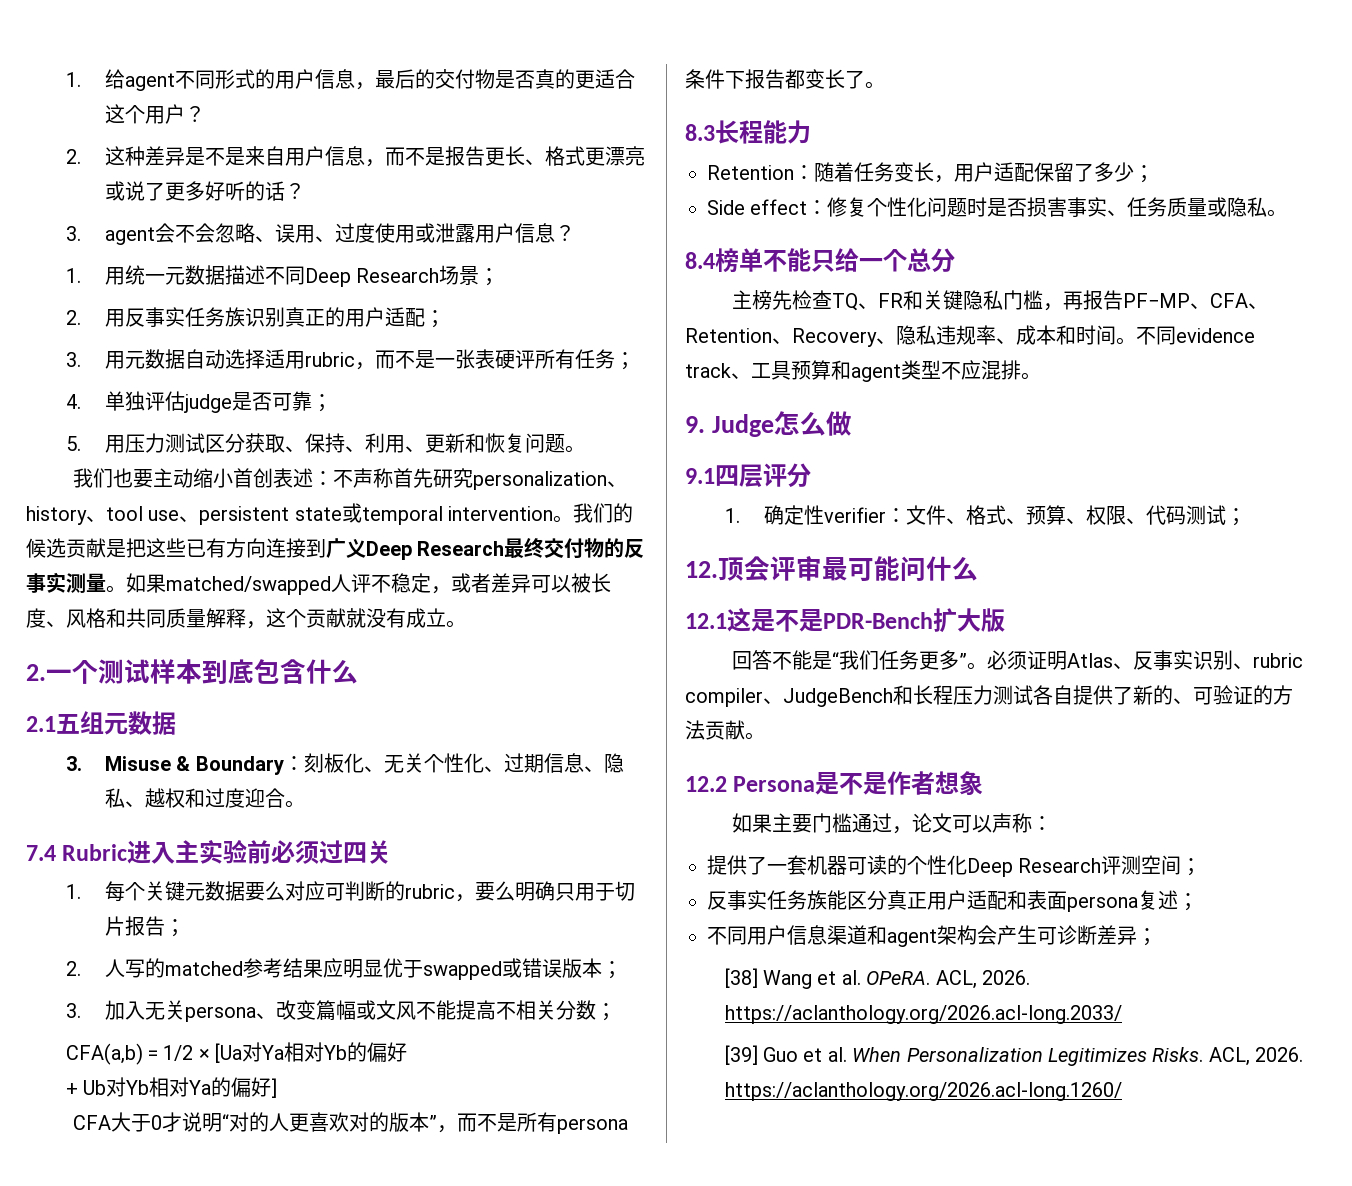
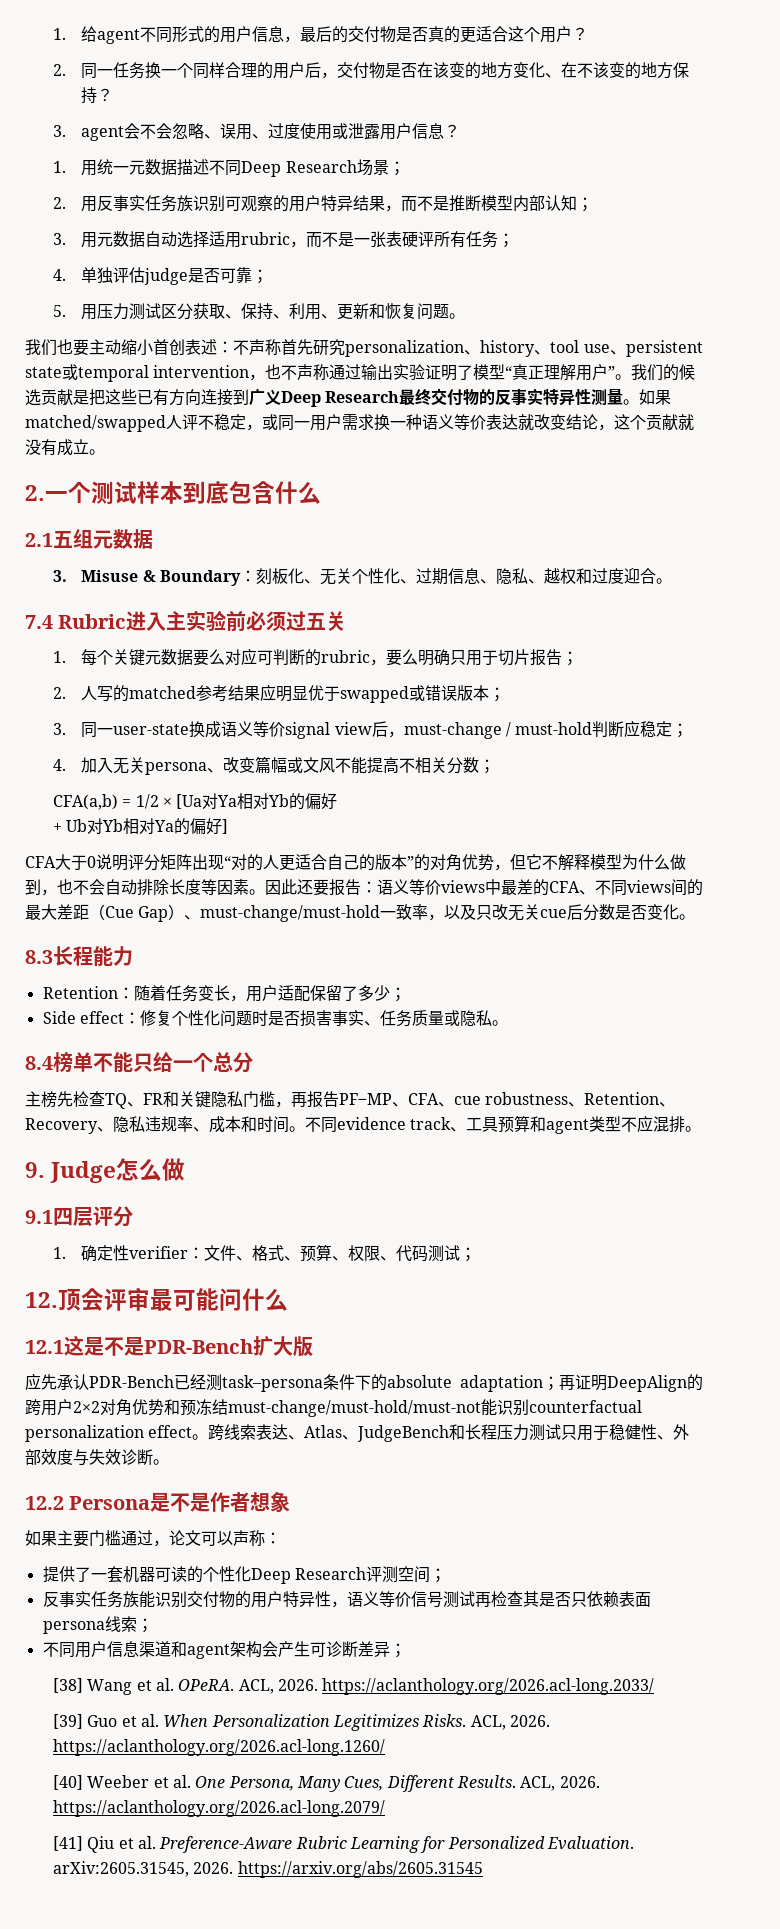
[105,146,646,167] [105,181,286,201] 这种差异是不是来自用户信息，而不是报告更长、格式更漂亮或说了更多好听的话 -> [81,62,690,79] [81,87,98,104] 同一任务换一个同样合理的用户后，交付物是否在该变的地方变化、在不该变的地方保持
[285,307,426,327] 真正的用户适配 -> [225,195,578,212] 可观察的用户特异结果，而不是推断模型内部认知
(554, 513) none -> [249,364,616,381] ，也不声称通过输出实验证明了模型“真正理解用户”
(66, 582) none -> [543,388,592,406] 特异性
[471,573,611,593] [26,608,246,628] 者差异可以被长度、风格和共同质量解释 -> [278,414,598,431] 同一用户需求换一种语义等价表达就改变结论
[343,842,368,863] 四 -> [306,613,327,630] 五
(81, 1010) none -> [81,720,689,739] [53,759,67,771] 同一user-state换成语义等价signal view后，must-change / must-hold判断应稳定； // 4.
[161,1112,222,1132] 才说明 -> [96,854,224,871] 说明评分矩阵出现
[308,1112,369,1132] 喜欢对 -> [295,854,359,870] 适合自己
[436,1112,628,1134] [685,69,865,89] ，而不是所有persona条件下报告都变长了 -> [414,854,686,871] [25,879,703,896] [25,904,680,922] 的对角优势，但它不解释模型为什么做到，也不会自动排除长度等因素。因此还要报告：语义等价views中最差的CFA、不同views间的最大差距（Cue Gap）、must-change/must-hold一致率，以及只改无关cue后分数是否变化
(1268, 306) none -> [454,1092,585,1107] cue robustness、
[731,650,1303,670] [685,688,763,707] 回答不能是“我们任务更多”。必须证明Atlas、反事实识别、rubric compiler -> [25,1373,703,1392] [25,1399,642,1417] [25,1424,343,1442] 应先承认PDR-Bench已经测task–persona条件下的absolute adaptation；再证明DeepAlign的跨用户2×2对角优势和预冻结must-change/must-hold/must-not能识别counterfactual personalization effect。跨线索表达、Atlas
[1033,685,1293,705] [685,720,745,740] 各自提供了新的、可验证的方法贡献 -> [561,1424,690,1441] [25,1449,153,1466] 只用于稳健性、外部效度与失效诊断
[847,890,1027,910] 区分真正用户适配和 -> [154,1591,619,1608] 识别交付物的用户特异性，语义等价信号测试再检查其是否只依赖
[1138,890,1178,910] 复述 -> [104,1616,137,1632] 线索
(1122, 1091) none -> [53,1775,600,1792] [53,1800,386,1817] [53,1836,634,1853] [53,1861,483,1878] // [40] Weeber et al. One Persona, Many Cues, Different Results. ACL, 2026. https://aclanthology.org/2026.acl-long.2079/ // [41] Qiu et al. Preference-Aware Rubric Learning for Personalized Evaluation. arXiv:2605.31545, 2026. https://arxiv.org/abs/2605.31545

